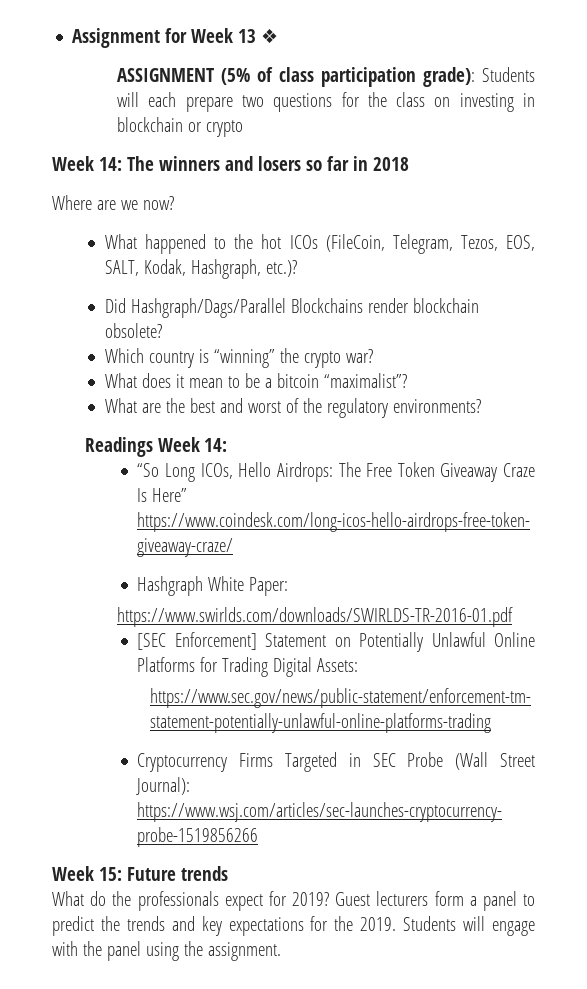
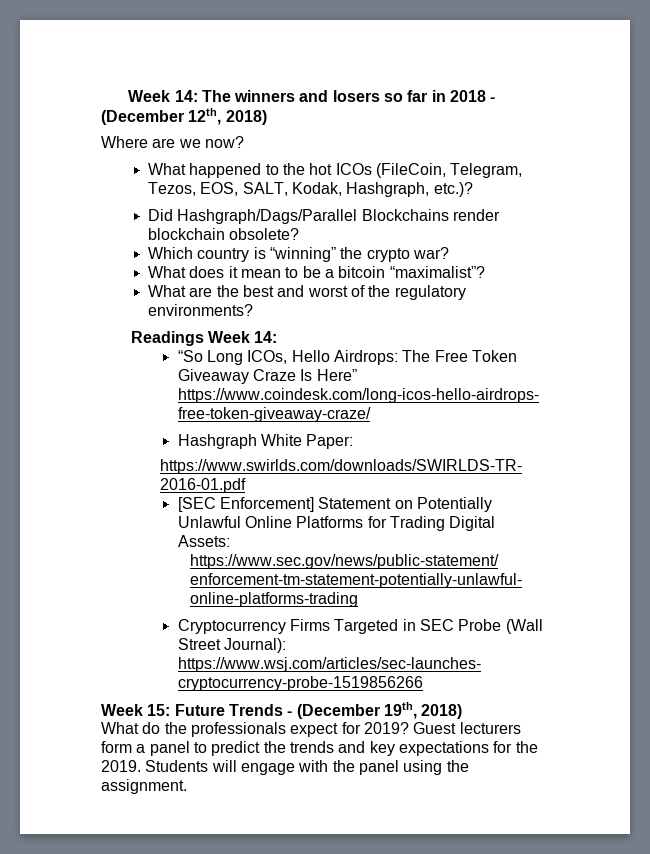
[72,28,279,48] [117,67,535,87] [117,92,535,112] [117,117,243,137] Assignment for Week 13 ❖ // ASSIGNMENT (5% of class participation grade): Students will each prepare two questions for the class on investing in blockchain or crypto // -> (128, 96) none
(409, 164) none -> [490,97,496,102] [101,108,267,125] - (December 12th, 2018)
[180,866,228,881] trends -> [228,702,463,719] Trends - (December 19th, 2018)

